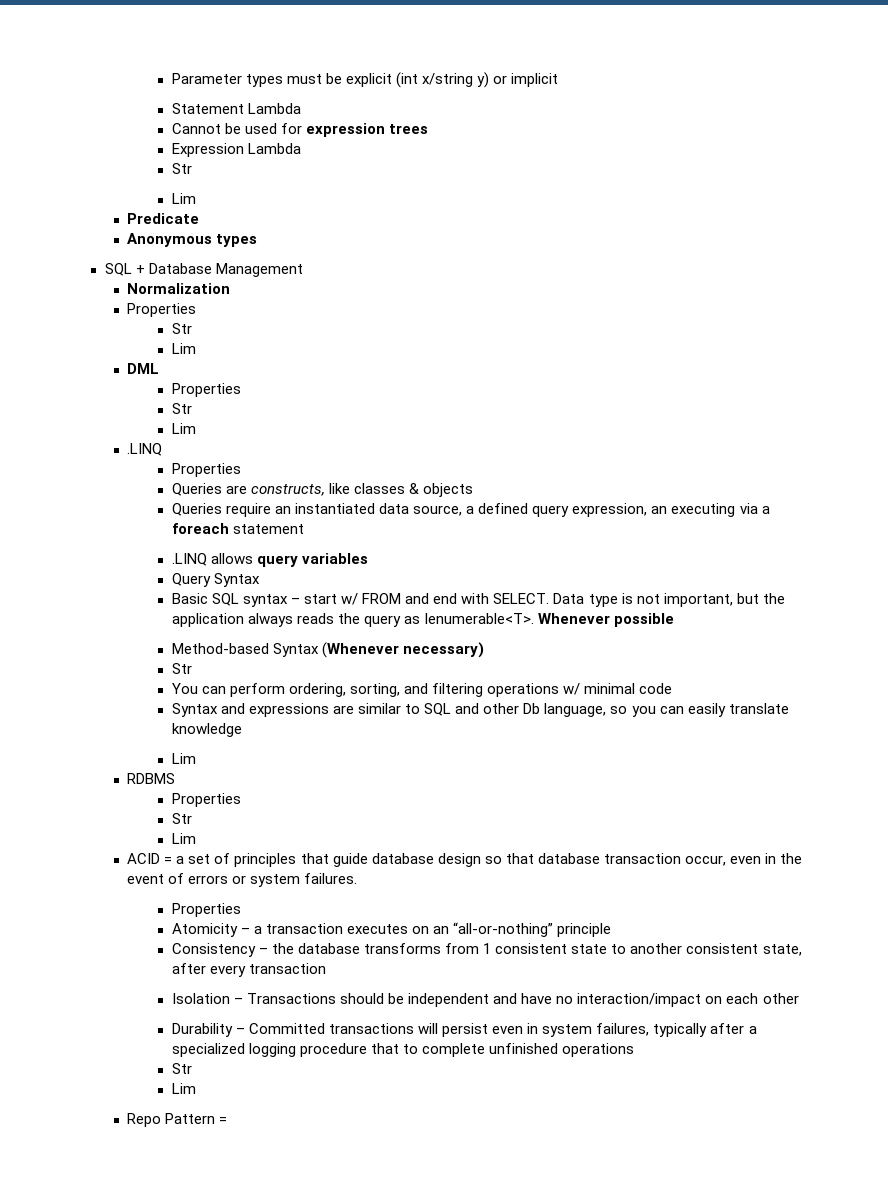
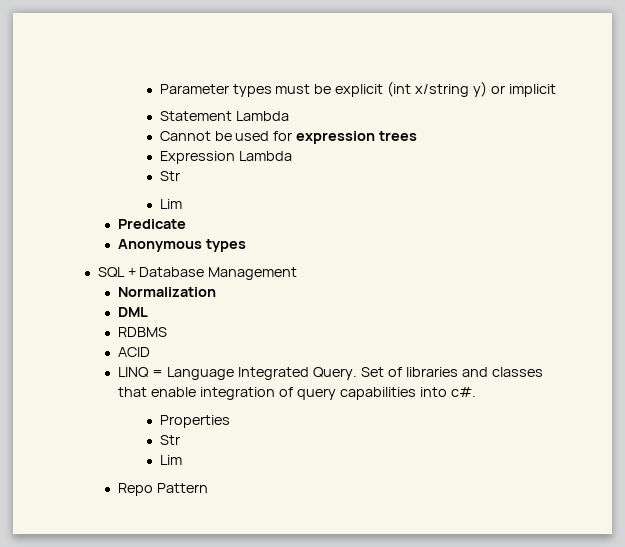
[127,303,197,317] [171,323,192,334] [171,343,196,354] [127,363,160,374] [171,383,241,397] [171,403,192,414] [171,423,196,434] [127,443,163,456] [171,463,241,477] [171,483,474,497] [171,503,770,517] [171,523,304,534] [171,553,369,567] [171,573,260,587] [171,593,785,607] [171,613,675,627] [171,642,485,658] [171,663,192,674] [171,683,673,697] [171,703,789,717] [171,723,242,737] [171,753,196,764] [127,773,176,784] [171,793,241,807] [171,813,192,824] [171,833,196,844] [127,853,803,867] [127,873,358,887] [171,903,241,917] [171,922,612,937] [171,943,802,957] [171,963,327,977] [171,993,799,1007] [171,1023,757,1037] [171,1043,635,1057] Properties // Str // Lim // DML // Properties // Str // Lim // .LINQ // Properties // Queries are constructs, like classes & objects // Queries require an instantiated data source, a defined query expression, an executing via a foreach statement // .LINQ allows query variables // Query Syntax // Basic SQL syntax – start w/ FROM and end with SELECT. Data type is not important, but the application always reads the query as Ienumerable<T>. Whenever possible // Method-based Syntax (Whenever necessary) // Str // You can perform ordering, sorting, and filtering operations w/ minimal code // Syntax and expressions are similar to SQL and other Db language, so you can easily translate knowledge // Lim // RDBMS // Properties // Str // Lim // ACID = a set of principles that guide database design so that database transaction occur, even in the event of errors or system failures. // Properties // Atomicity – a transaction executes on an “all-or-nothing” principle // Consistency – the database transforms from 1 consistent state to another consistent state, after every transaction // Isolation – Transactions should be independent and have no interaction/impact on each other // Durability – Committed transactions will persist even in system failures, typically after a specialized logging procedure that to complete unfinished operations -> [118,307,149,317] [118,327,168,337] [118,347,151,357] [118,367,543,380] [118,387,476,400] [159,415,230,428] DML // RDBMS // ACID // LINQ = Language Integrated Query. Set of libraries and classes that enable integration of query capabilities into c#. // Properties
[219,1117,228,1124] = -> (209, 488) none

